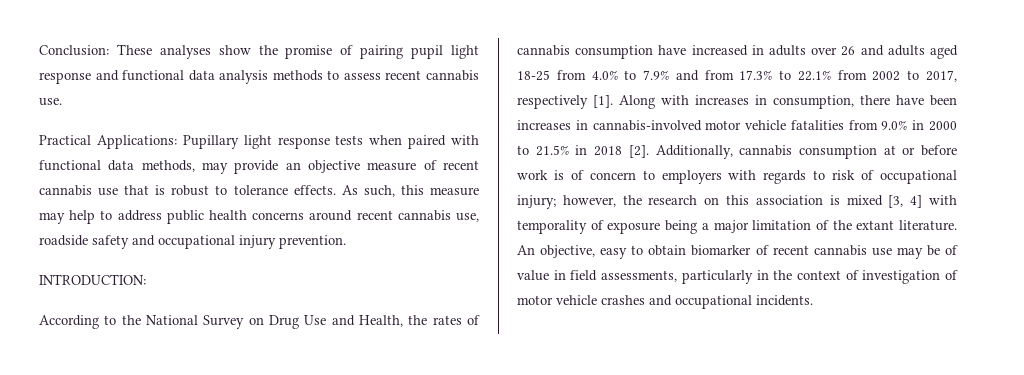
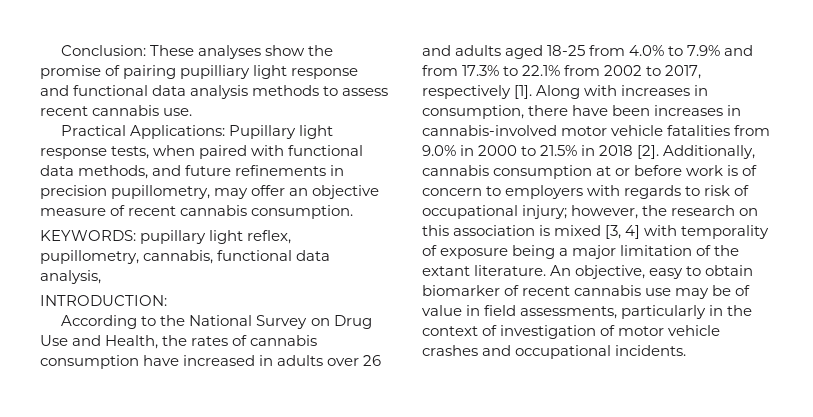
[411,45,444,59] pupil -> [180,65,251,79] pupilliary
[335,135,364,145] tests -> [111,146,150,159] tests,
[202,160,279,174] may provide -> [152,165,345,176] [40,185,286,199] and future refinements in precision pupillometry, may offer
[98,185,479,197] [39,210,479,224] [39,235,346,249] use that is robust to tolerance effects. As such, this measure may help to address public health concerns around recent cannabis use, roadside safety and occupational injury prevention. -> [251,205,354,219] [40,230,292,244] [40,250,331,264] [40,270,101,284] consumption. // KEYWORDS: pupillary light reflex, pupillometry, cannabis, functional data analysis,

